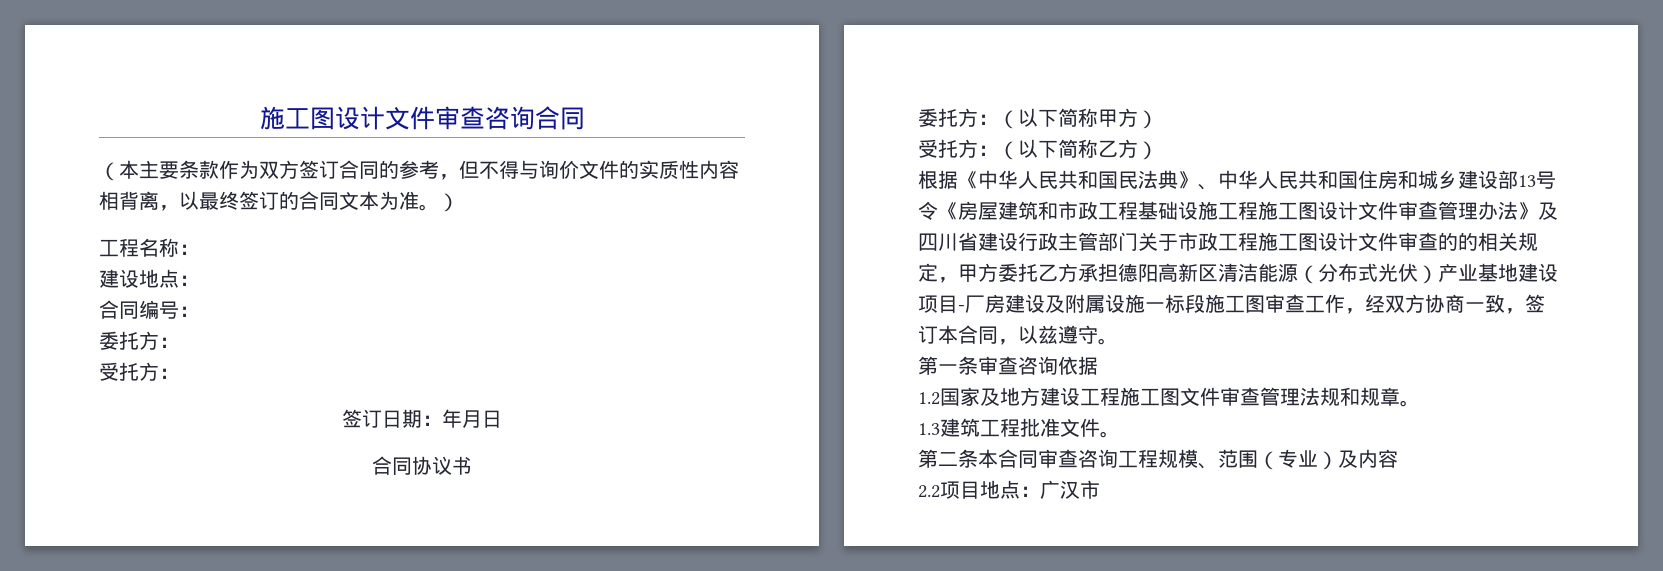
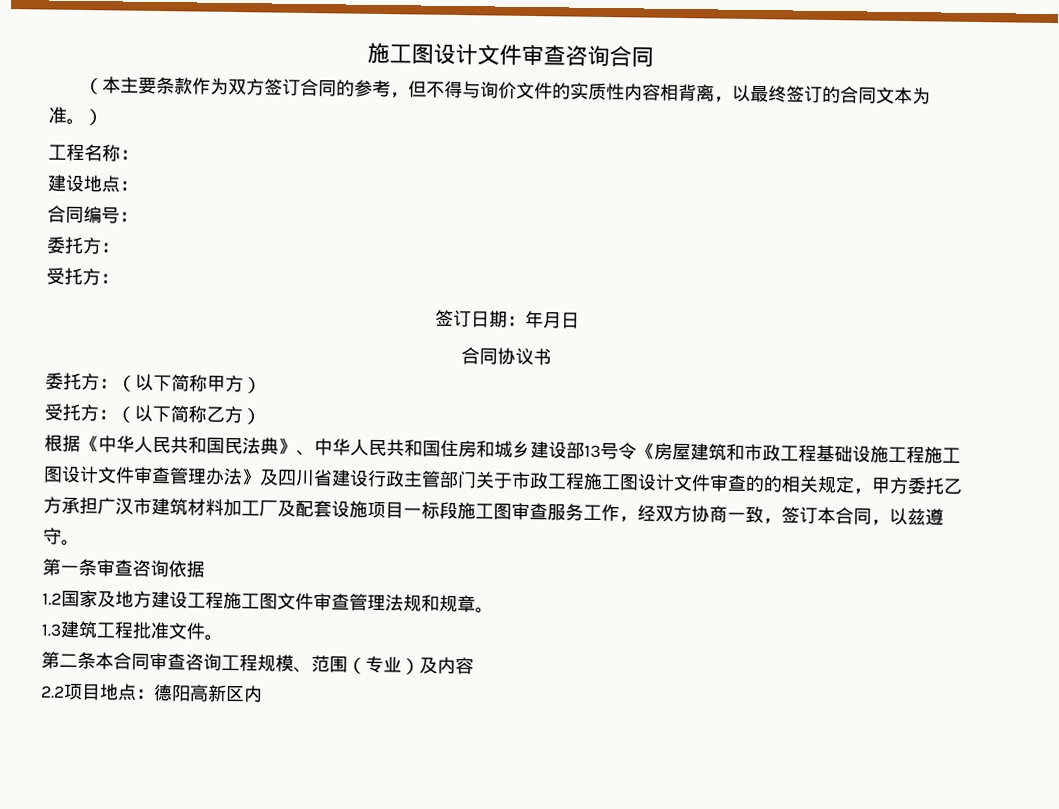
[1118,263,1558,284] [918,294,1145,313] 德阳高新区清洁能源（分布式光伏）产业基地建设项目-厂房建设及附属设施 -> [97,497,404,519] 广汉市建筑材料加工厂及配套设施项目
(1305, 303) none -> [547,503,584,521] 服务
[1040,480,1100,499] 广汉市 -> [153,683,263,703] 德阳高新区内

